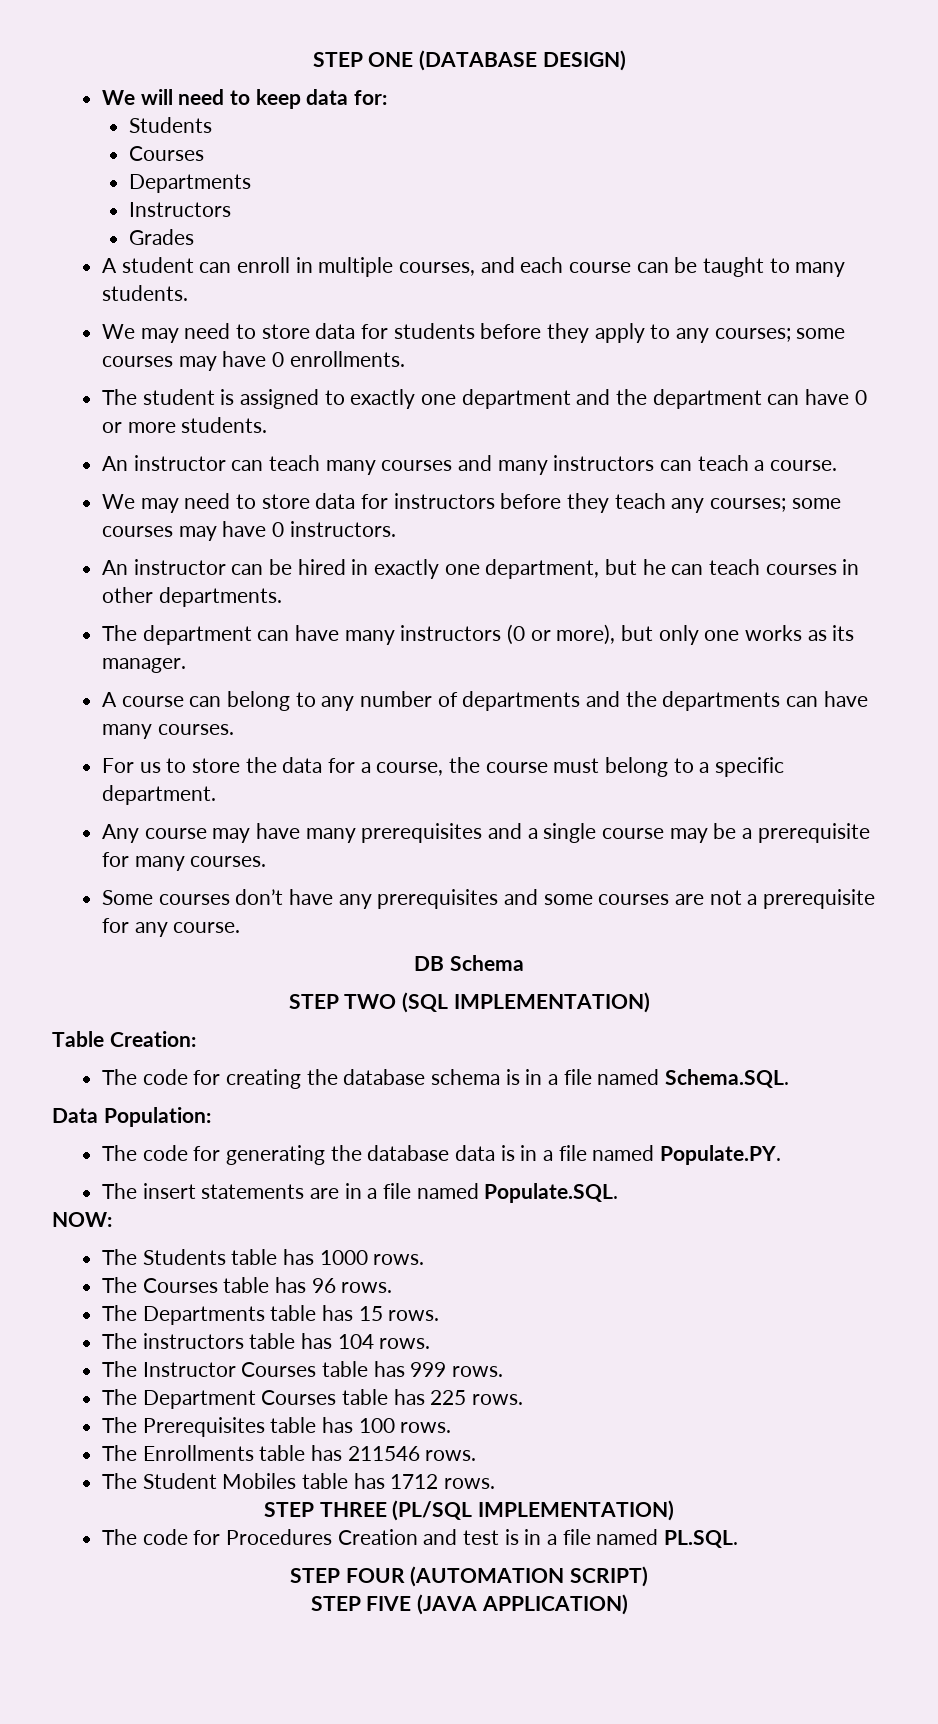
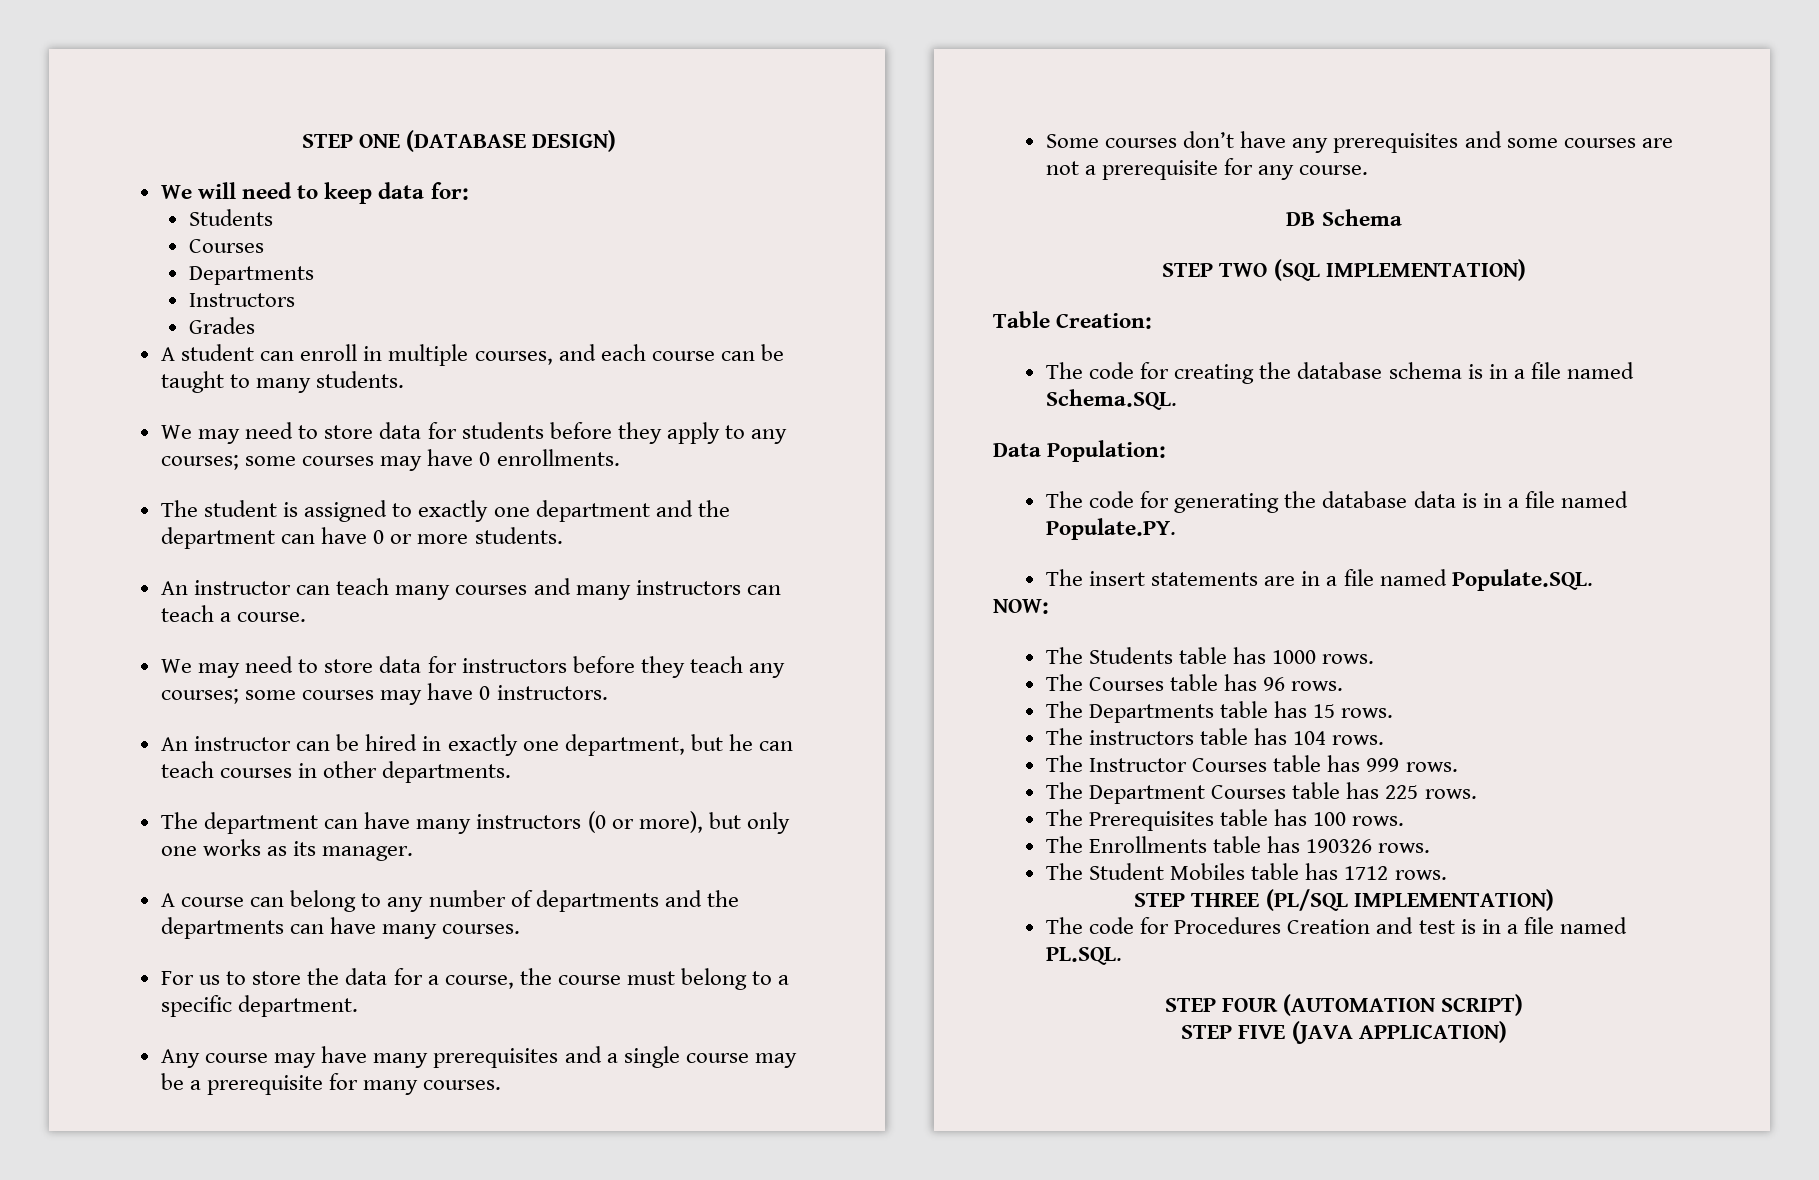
[347,1446,420,1461] 211546 -> [1306,839,1373,853] 190326

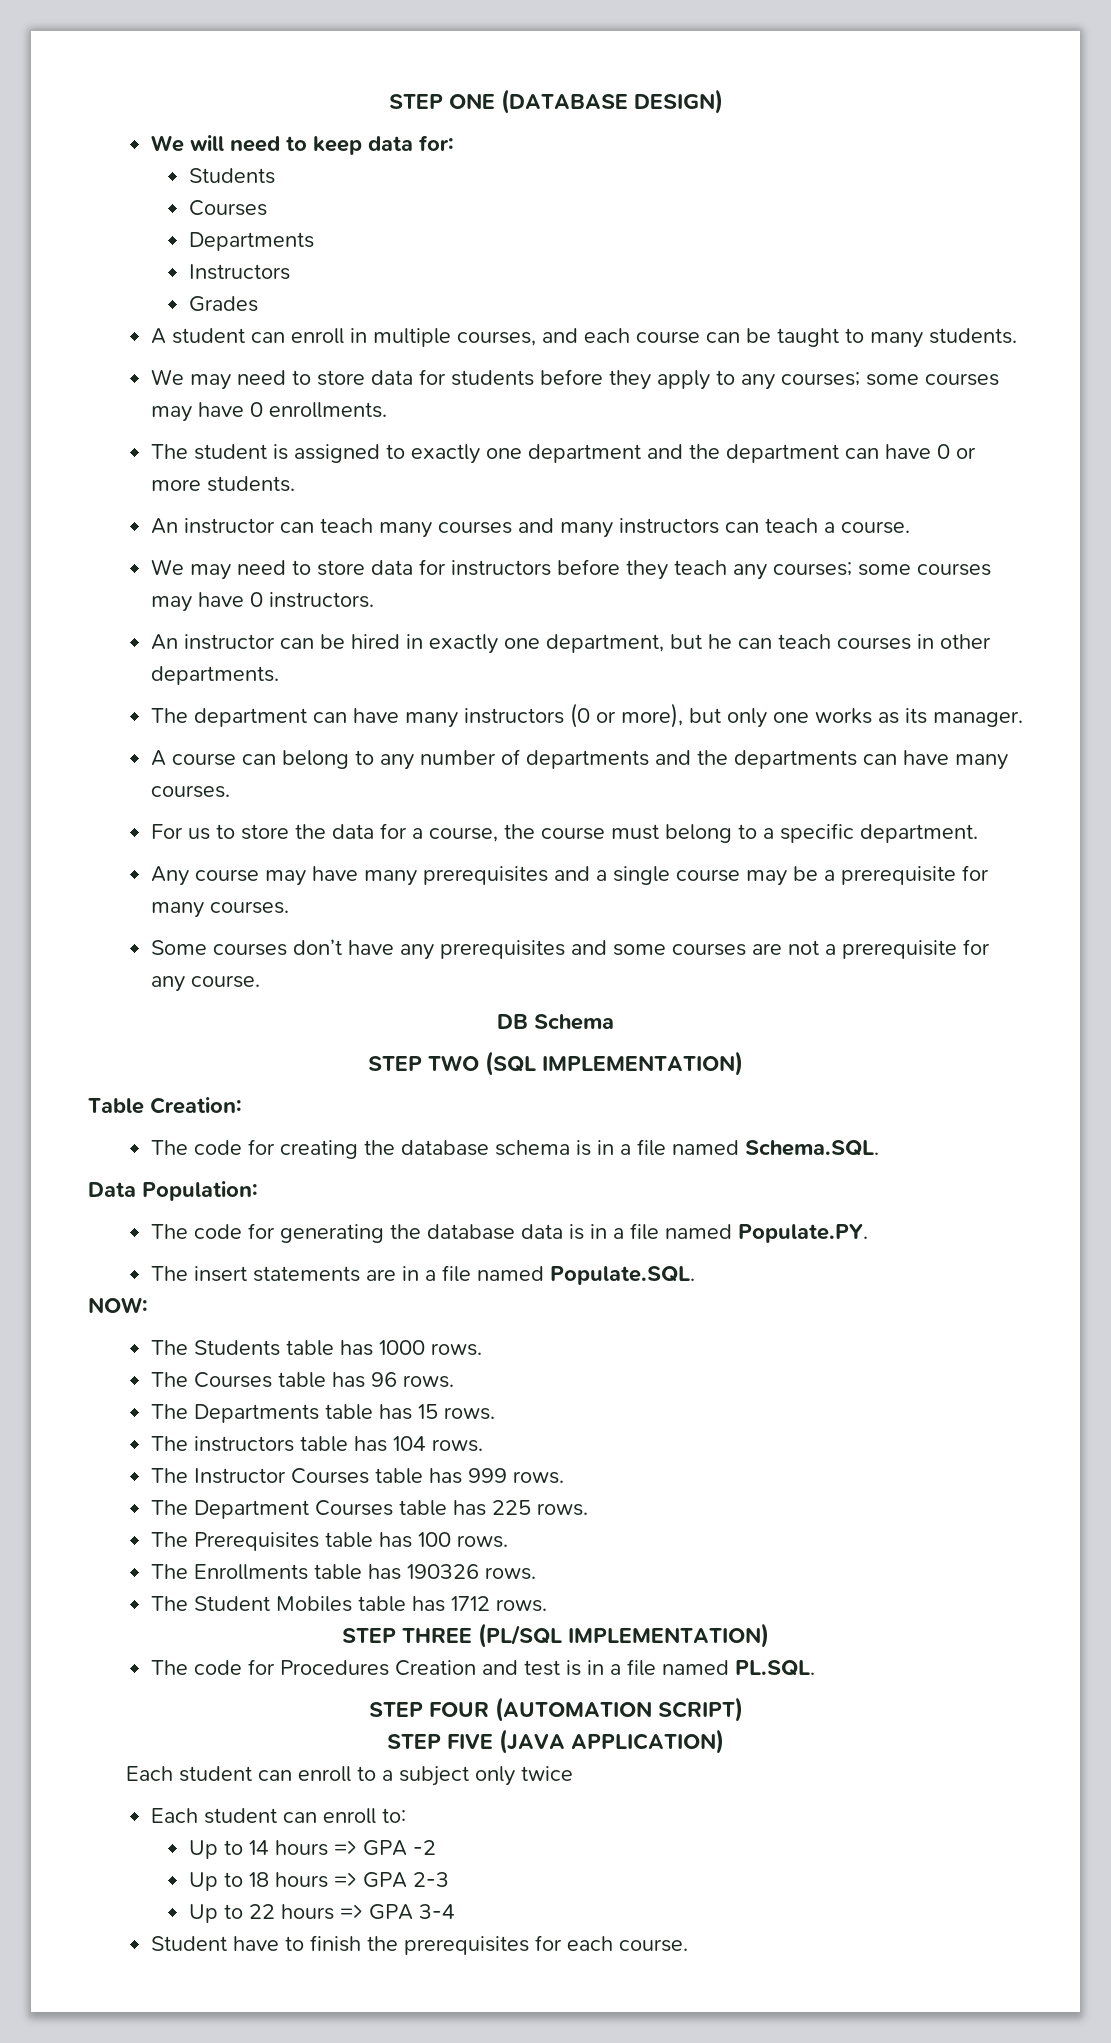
(1507, 1032) none -> [126,1766,574,1786] [150,1808,406,1824] [188,1840,436,1859] [188,1872,449,1891] [188,1904,455,1923] [150,1935,688,1955] // Each student can enroll to a subject only twice // Each student can enroll to: // Up to 14 hours => GPA -2 // Up to 18 hours => GPA 2-3 // Up to 22 hours => GPA 3-4 // Student have to finish the prerequisites for each course.

